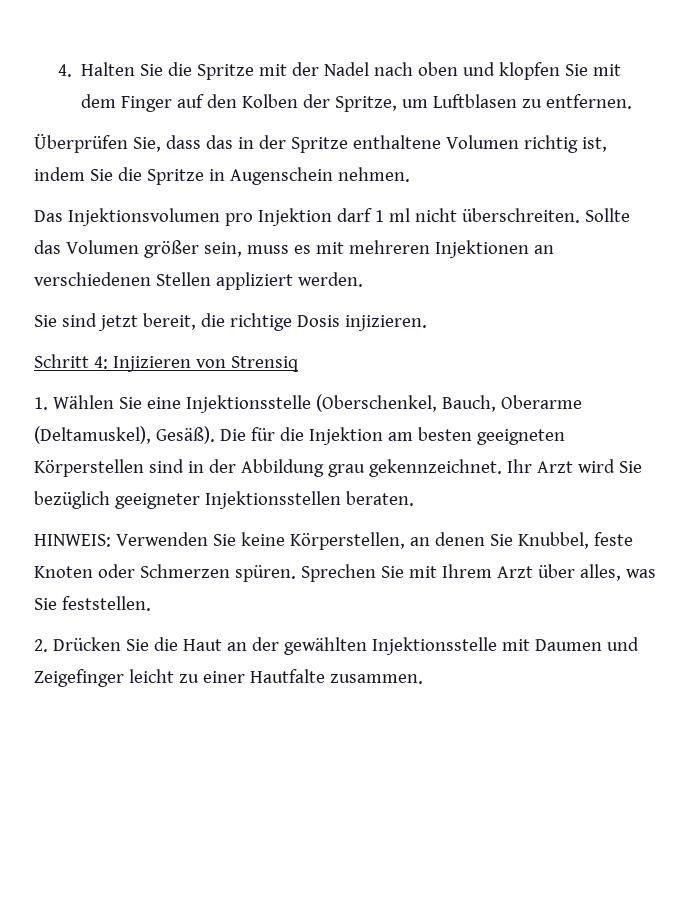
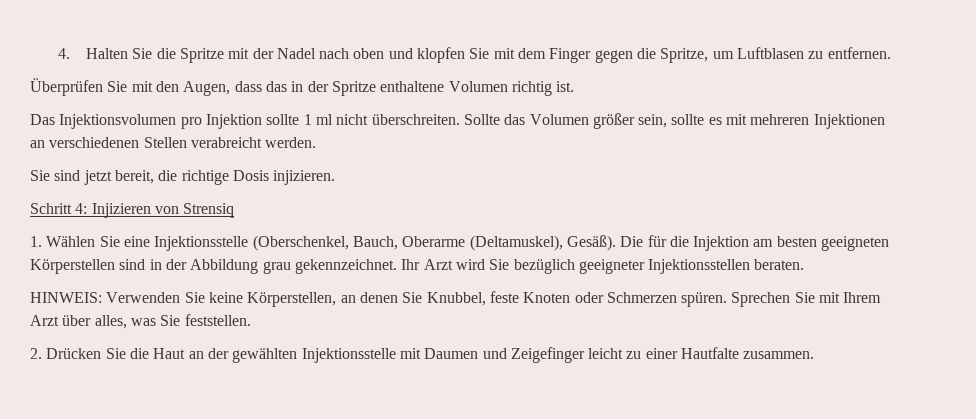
[177,94,331,108] auf den Kolben der -> [594,48,657,63] gegen die
[132,137,161,152] Sie, -> [107,81,231,96] Sie mit den Augen,
[581,137,607,152] [34,167,410,185] ist, indem Sie die Spritze in Augenschein nehmen. -> [556,81,575,92] ist.
[336,208,372,222] darf -> [266,114,300,125] sollte
[246,245,289,254] muss -> [671,114,705,125] sollte
[215,272,293,290] appliziert -> [190,137,262,148] verabreicht

